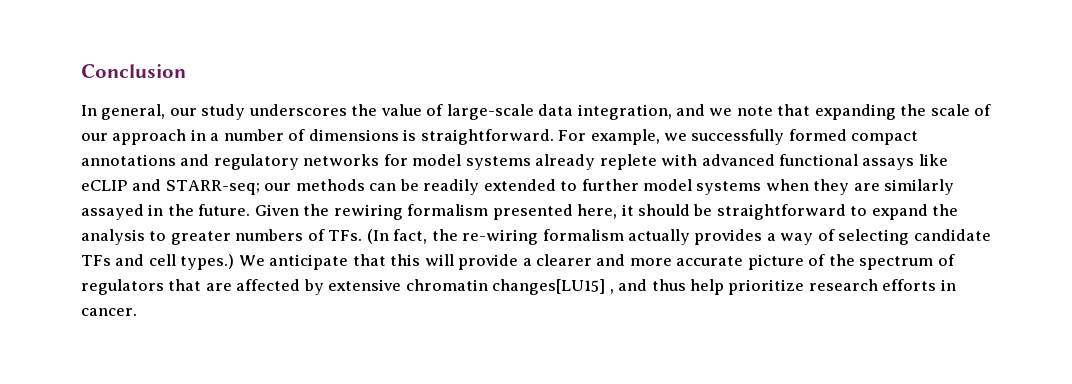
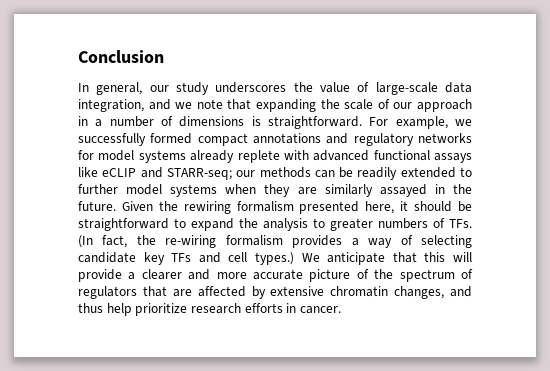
[628,229,691,245] actually -> (283, 240) none
(991, 235) none -> [143,252,165,265] key
[492,279,614,295] changes[LU15] , -> [394,286,445,299] changes,

